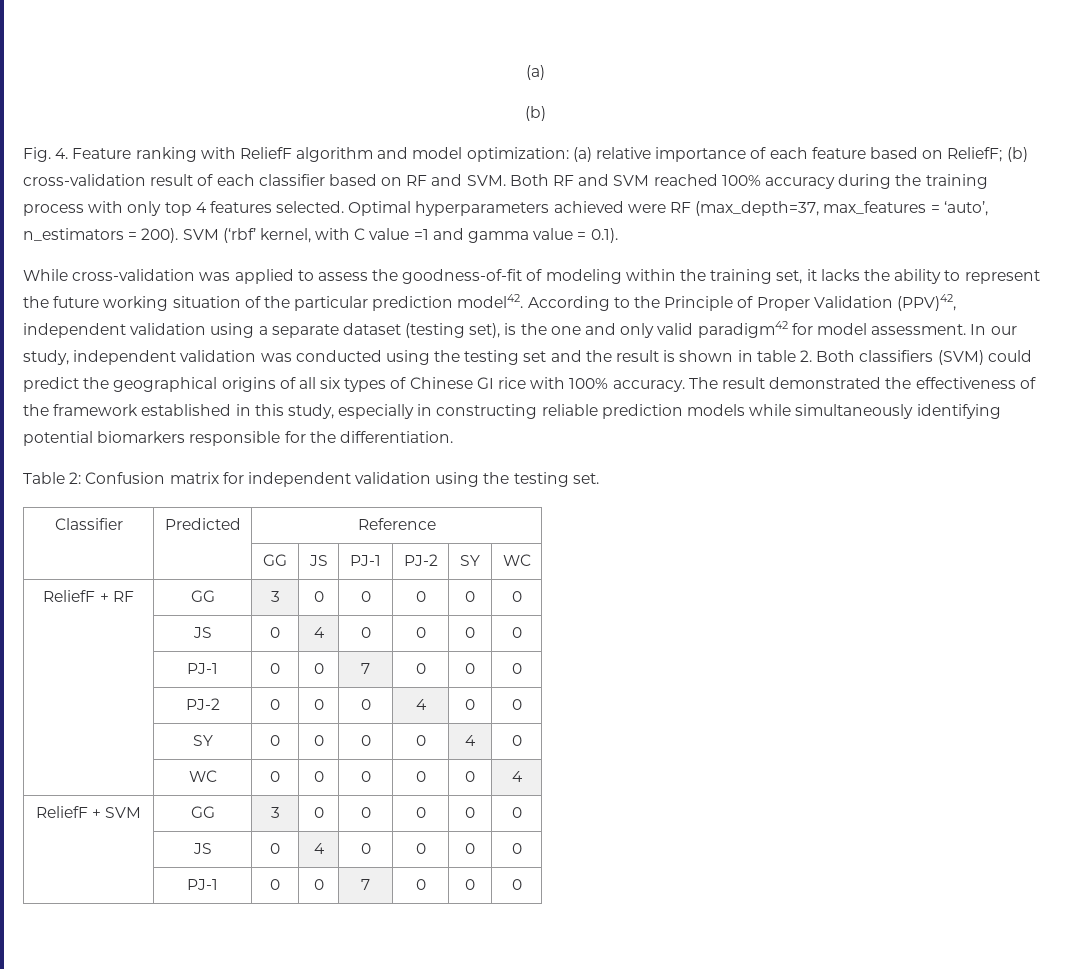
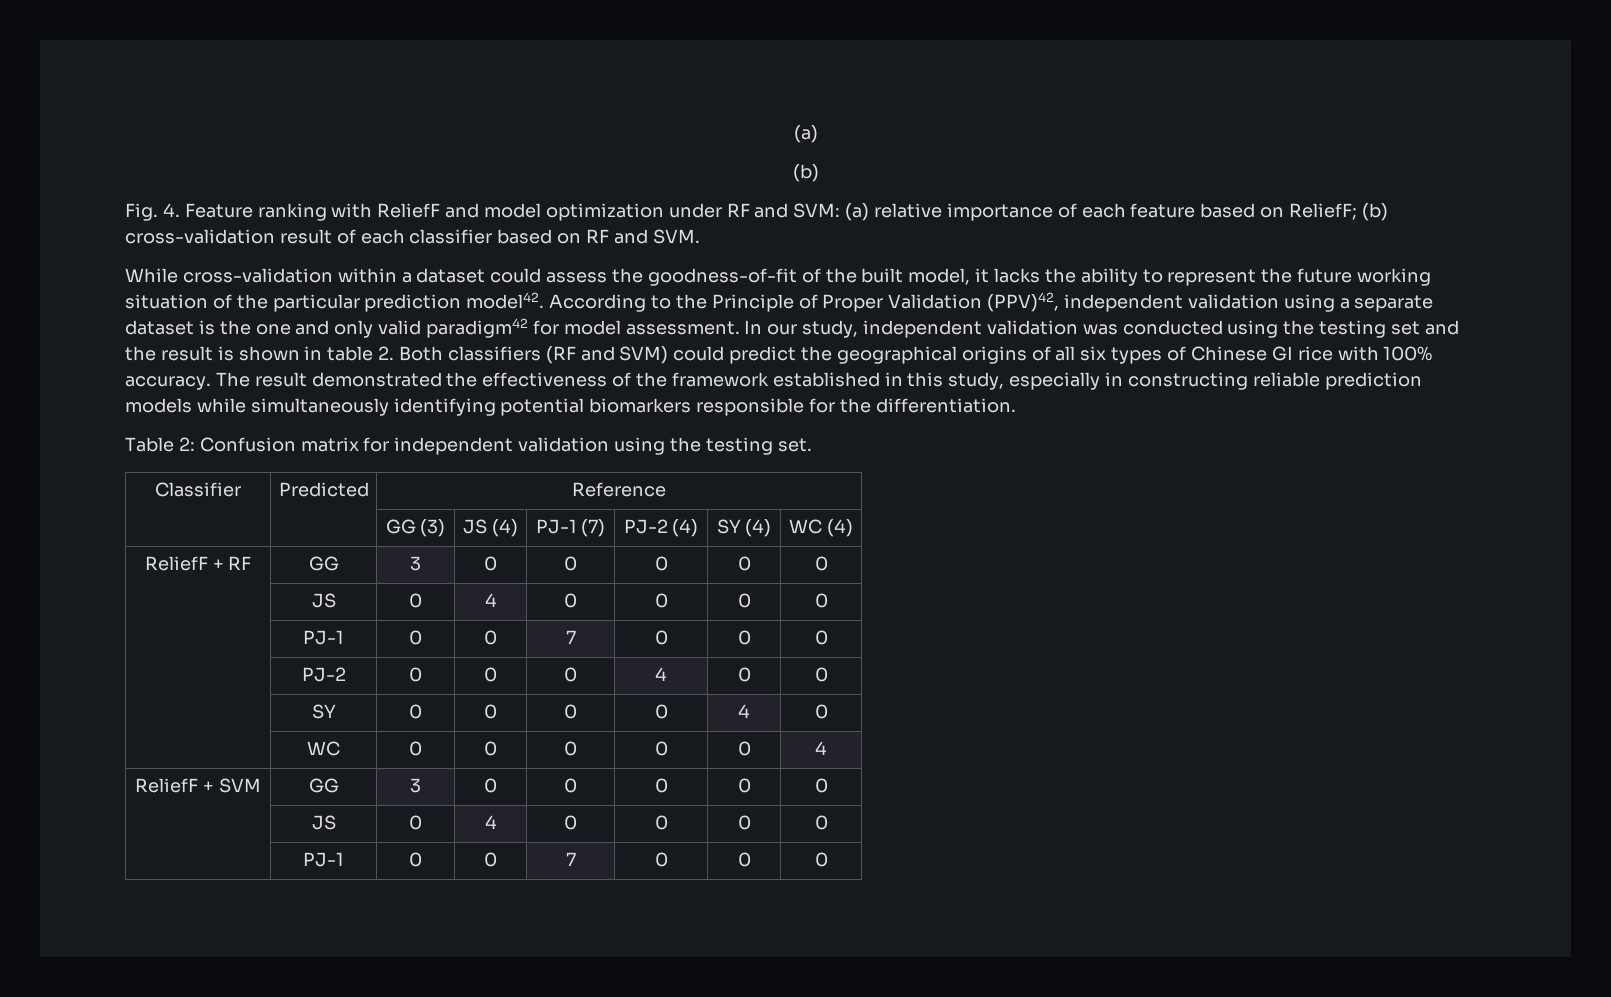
[296,147,374,162] algorithm -> (441, 210) none
[466,147,569,162] optimization: -> [545,203,841,221] optimization under RF and SVM:
[509,174,988,189] [23,201,988,216] [23,228,618,243] [23,269,803,284] Both RF and SVM reached 100% accuracy during the training process with only top 4 features selected. Optimal hyperparameters achieved were RF (max_depth=37, max_features = ‘auto’, n_estimators = 200). SVM (‘rbf’ kernel, with C value =1 and gamma value = 0.1). // While cross-validation was applied to assess the goodness-of-fit of modeling within the training set, -> [125,268,971,286] // While cross-validation within a dataset could assess the goodness-of-fit of the built model,
[405,323,501,338] (testing set), -> (194, 327) none
[937,350,984,365] (SVM) -> [545,346,669,364] (RF and SVM)
[308,555,328,566] [350,555,381,566] [403,554,438,566] [460,555,480,566] [502,554,531,566] | JS | PJ-1 | PJ-2 | SY | WC -> [420,519,446,537] [463,519,518,537] [535,519,606,537] [623,519,699,537] [716,519,772,537] [789,519,853,537] (3) | JS (4) | PJ-1 (7) | PJ-2 (4) | SY (4) | WC (4)

